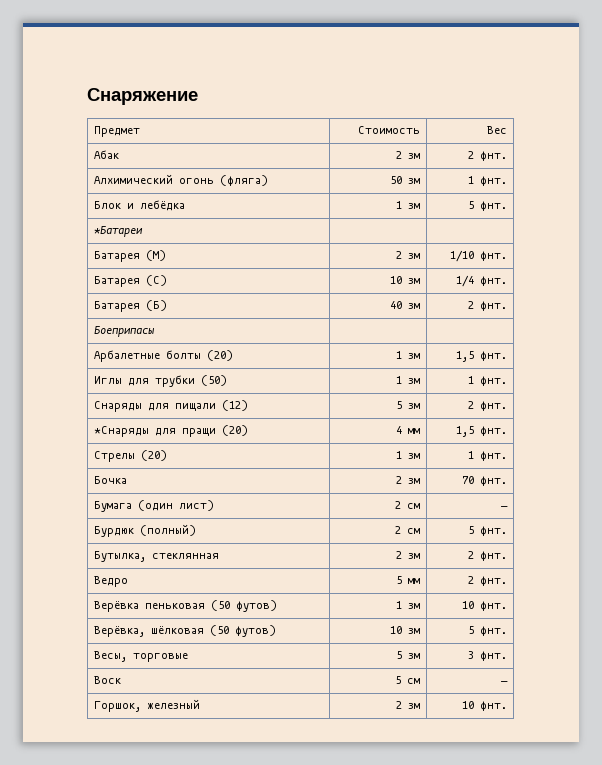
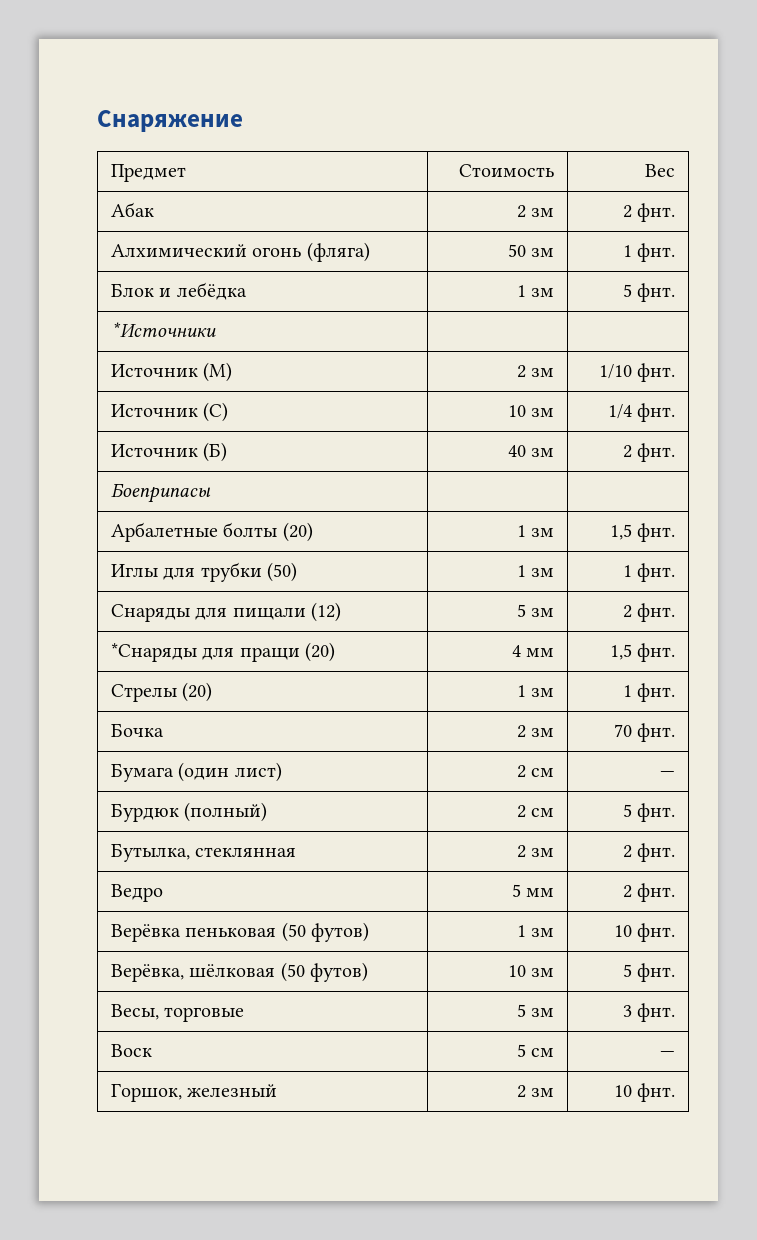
[93,226,143,237] [93,251,140,262] *Батареи | | // Батарея -> [110,322,216,337] [110,364,198,377] *Источники | | // Источник
[93,276,140,287] Батарея -> [110,404,198,417] Источник
[93,301,140,312] Батарея -> [110,444,198,457] Источник

